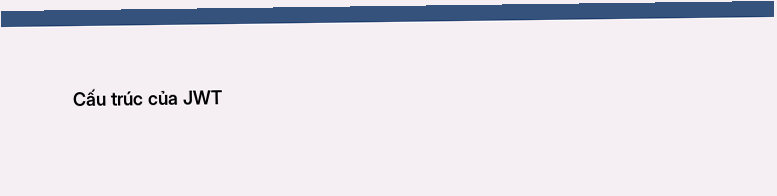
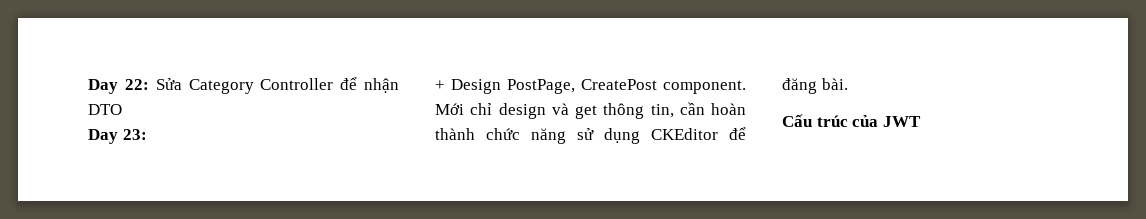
(72, 97) none -> [88,77,399,94] [88,104,122,115] [88,129,147,144] [435,79,746,94] [435,102,746,119] [435,127,746,144] [782,78,848,94] Day 22: Sửa Category Controller để nhận DTO // Day 23: // + Design PostPage, CreatePost component. Mới chỉ design và get thông tin, cần hoàn thành chức năng sử dụng CKEditor để đăng bài. //

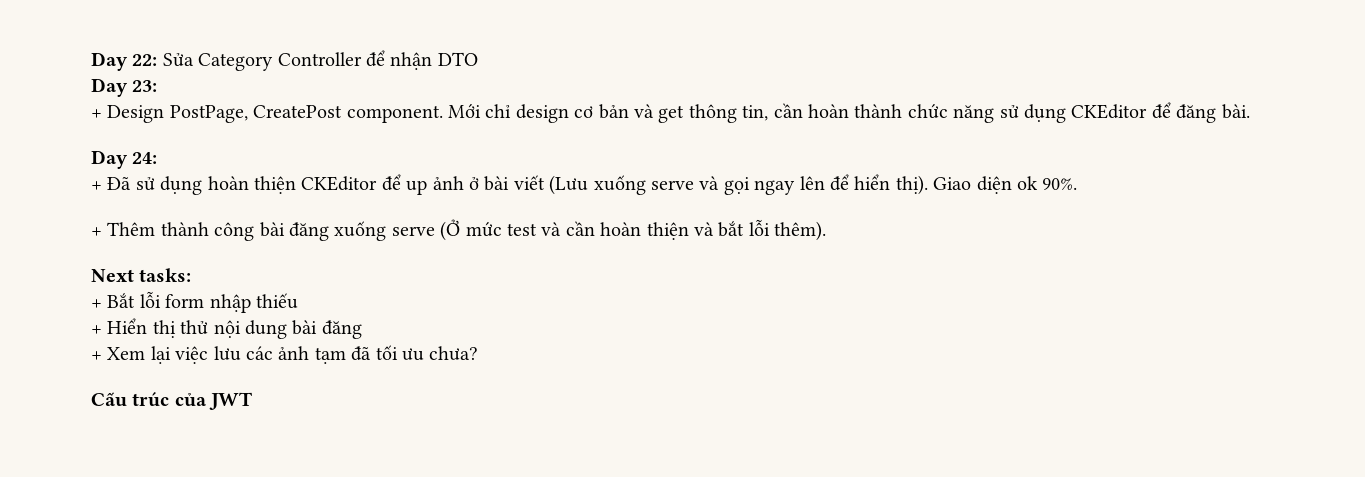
(546, 111) none -> [574,104,629,119] cơ bản
(848, 84) none -> [91,150,158,169] [91,174,1078,195] [91,219,827,241] [91,268,192,282] [91,291,298,313] [91,318,362,339] [91,345,479,364] // Day 24: // + Đã sử dụng hoàn thiện CKEditor để up ảnh ở bài viết (Lưu xuống serve và gọi ngay lên để hiển thị). Giao diện ok 90%. // + Thêm thành công bài đăng xuống serve (Ở mức test và cần hoàn thiện và bắt lỗi thêm). // Next tasks: // + Bắt lỗi form nhập thiếu // + Hiển thị thử nội dung bài đăng // + Xem lại việc lưu các ảnh tạm đã tối ưu chưa?

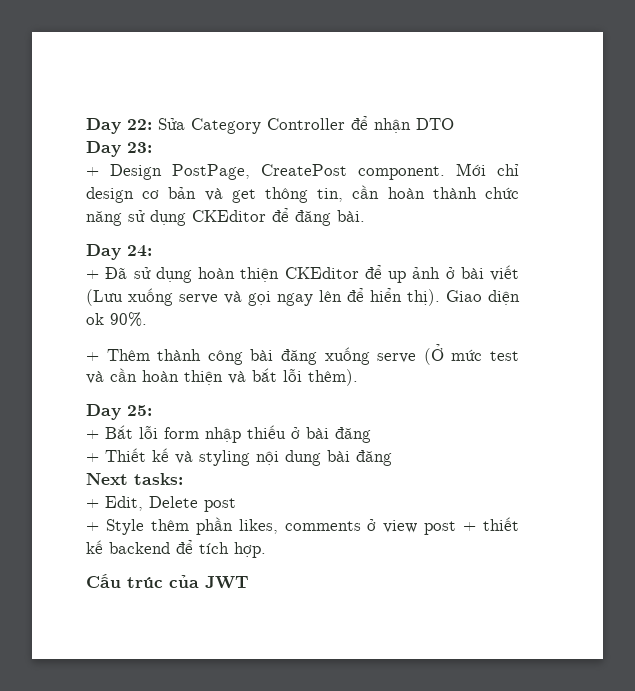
[91,268,192,282] Next tasks: -> [86,404,152,420] Day 25:
[91,318,209,339] // + Hiển thị thử -> [291,427,371,443] [86,448,250,466] ở bài đăng // + Thiết kế và styling
[91,345,479,364] // + Xem lại việc lưu các ảnh tạm đã tối ưu chưa? -> [86,473,183,485] [86,496,236,512] [86,517,519,535] [86,540,266,558] // Next tasks: // + Edit, Delete post // + Style thêm phần likes, comments ở view post + thiết kế backend để tích hợp.

